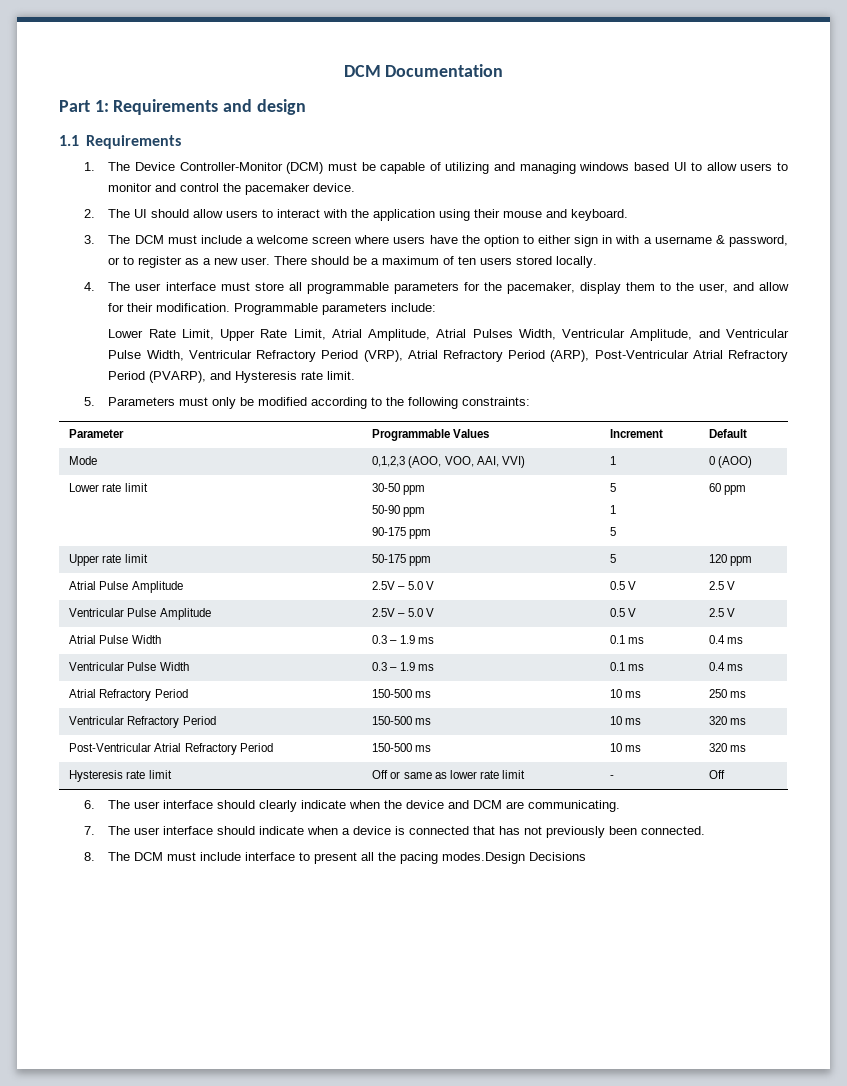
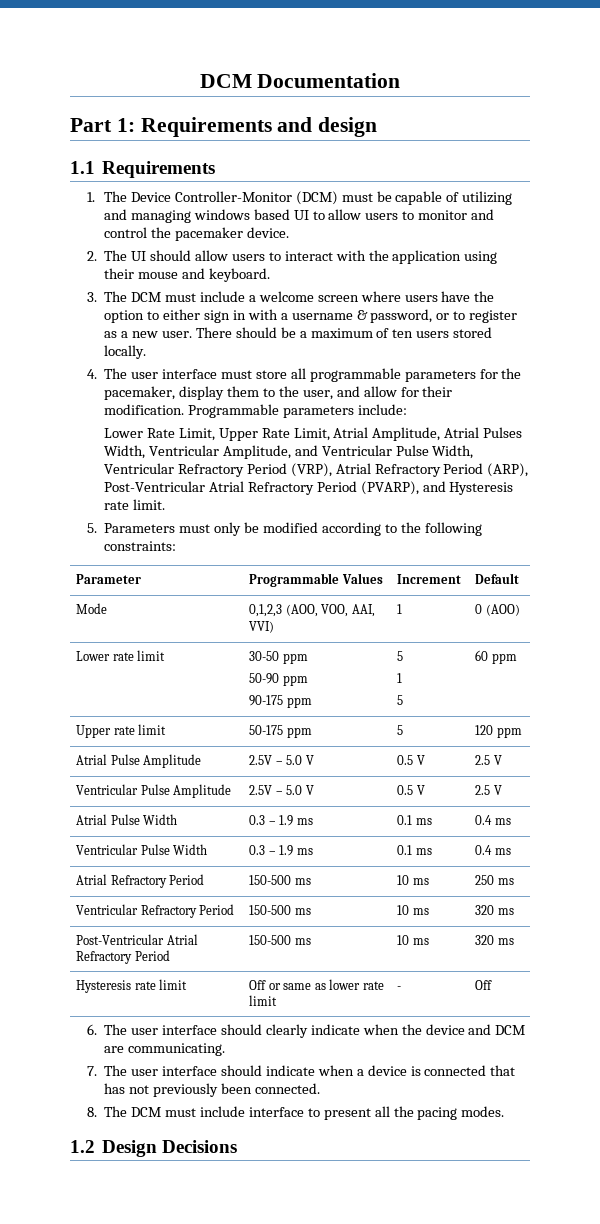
[442,852,526,864] modes.Design -> [461,1106,505,1117] [70,1140,158,1157] modes. // 1.2 Design

